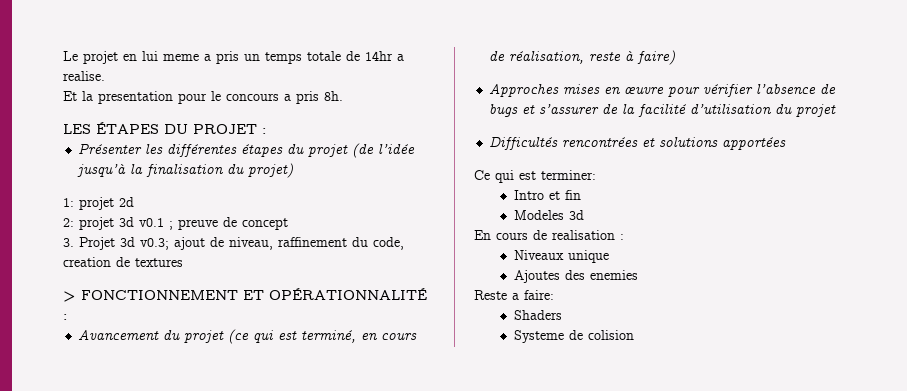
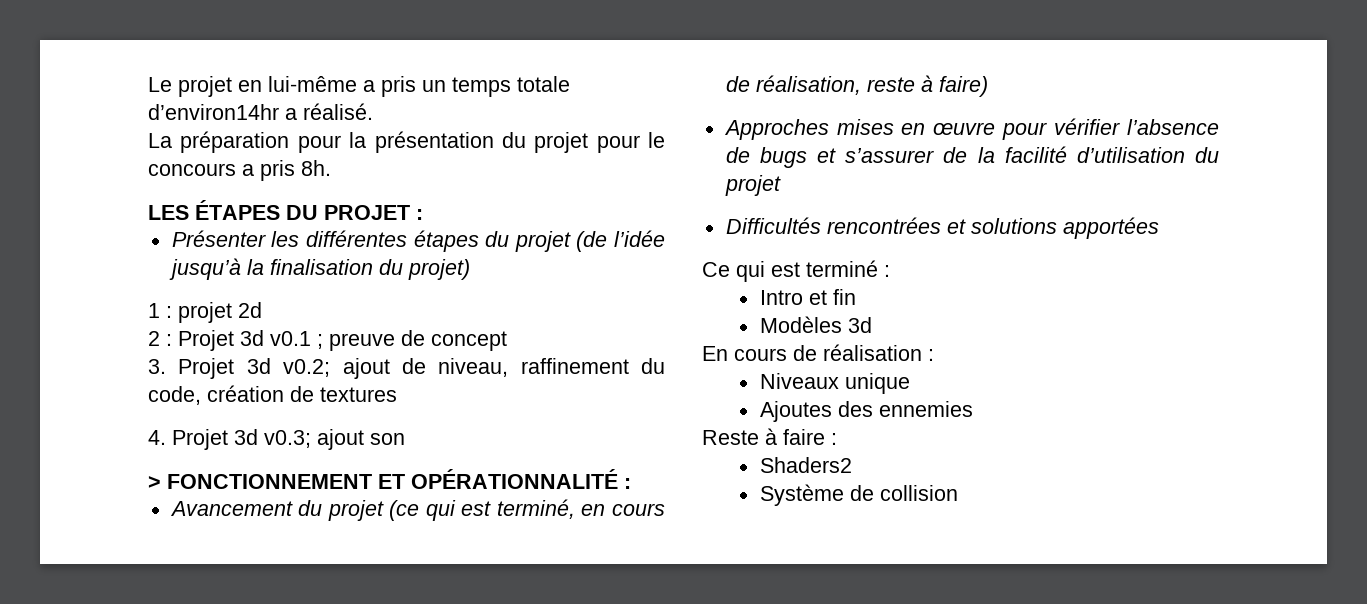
[142,51,199,61] lui meme -> [268,76,357,92] lui-même
[346,51,404,61] [63,71,105,81] [63,91,173,104] de 14hr a realise. // Et la presentation -> [148,103,373,120] [148,131,589,153] d’environ14hr a réalisé. // La préparation pour la présentation du projet
[63,198,74,207] 1: -> [148,303,172,318] 1 :
[63,217,114,230] 2: projet -> [148,330,234,351] 2 : Projet
[140,238,169,250] v0.3; -> [283,359,331,377] v0.2;
[63,257,111,267] creation -> [207,385,284,402] création
(183, 262) none -> [148,429,405,450] // 4. Projet 3d v0.3; ajout son
[541,170,596,180] terminer: -> [806,260,890,277] terminé :
[513,210,564,220] Modeles -> [759,316,842,333] Modèles
[552,230,615,240] realisation -> [823,344,922,361] réalisation
[589,270,638,280] enemies -> [878,401,973,417] ennemies
[512,290,554,300] [513,310,562,320] [513,330,634,343] a faire: // Shaders // Systeme de colision -> [765,428,837,445] [759,457,852,473] [759,484,958,506] à faire : // Shaders2 // Système de collision

